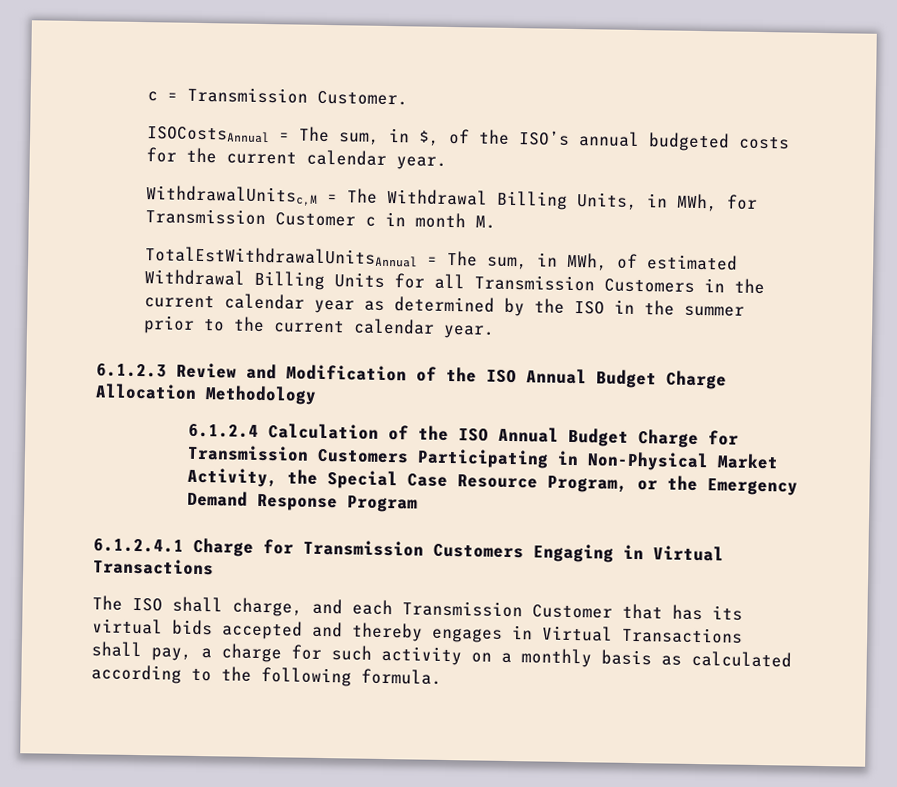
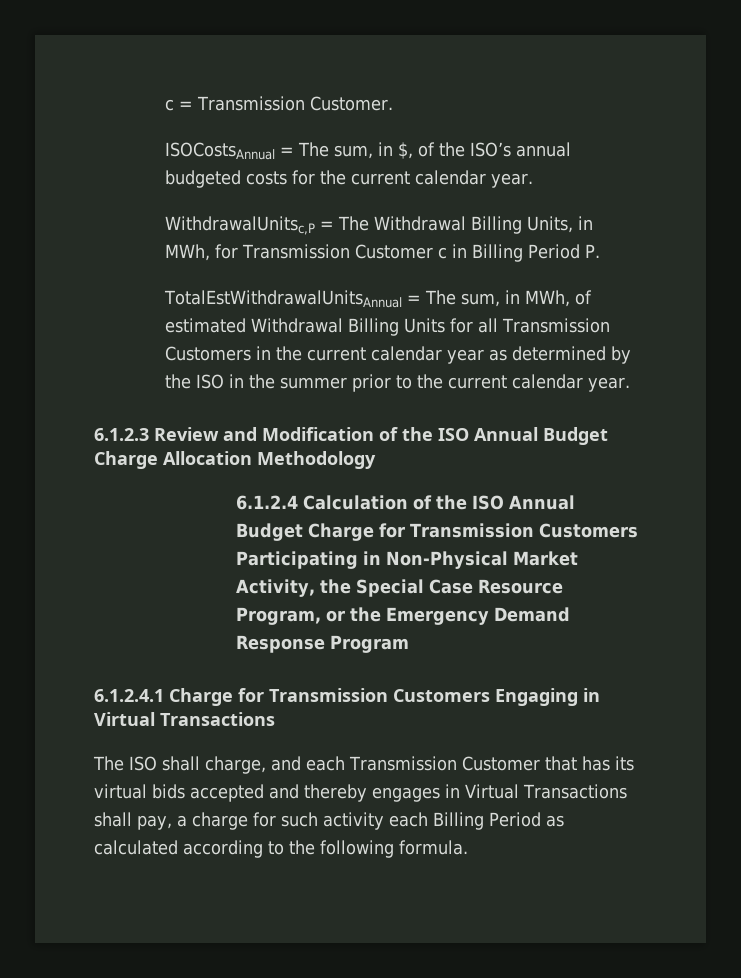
[145,185,318,206] WithdrawalUnitsc,M -> [164,216,315,235] WithdrawalUnitsc,P
[414,212,496,229] month M. -> [471,244,600,262] Billing Period P.
[471,648,652,668] on a monthly basis -> [389,812,541,830] each Billing Period

